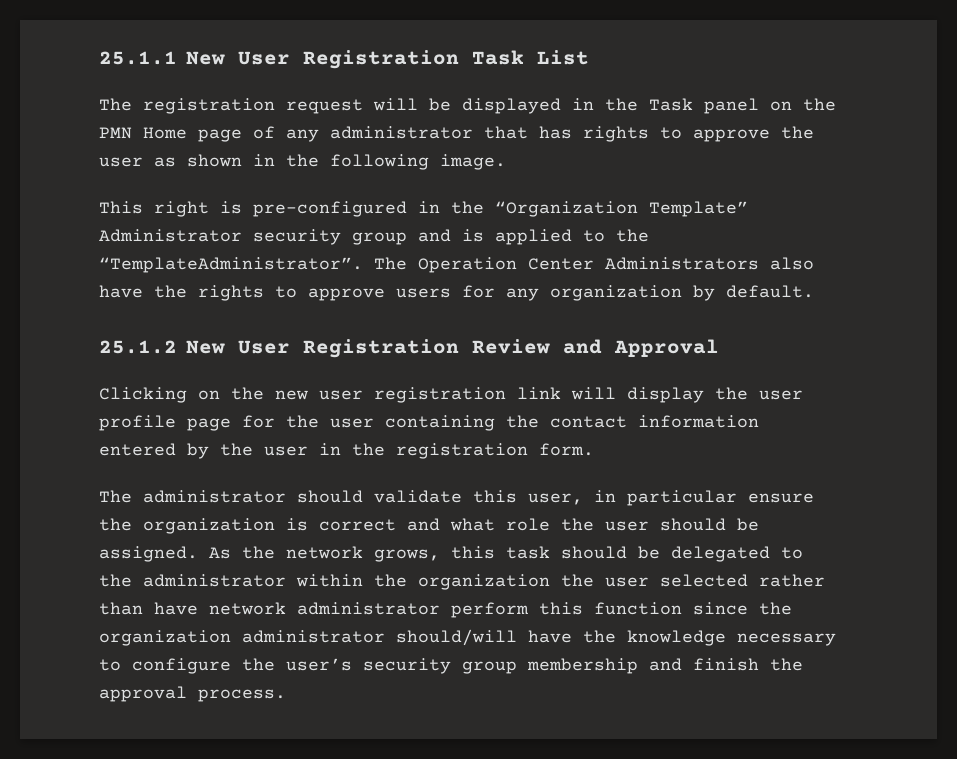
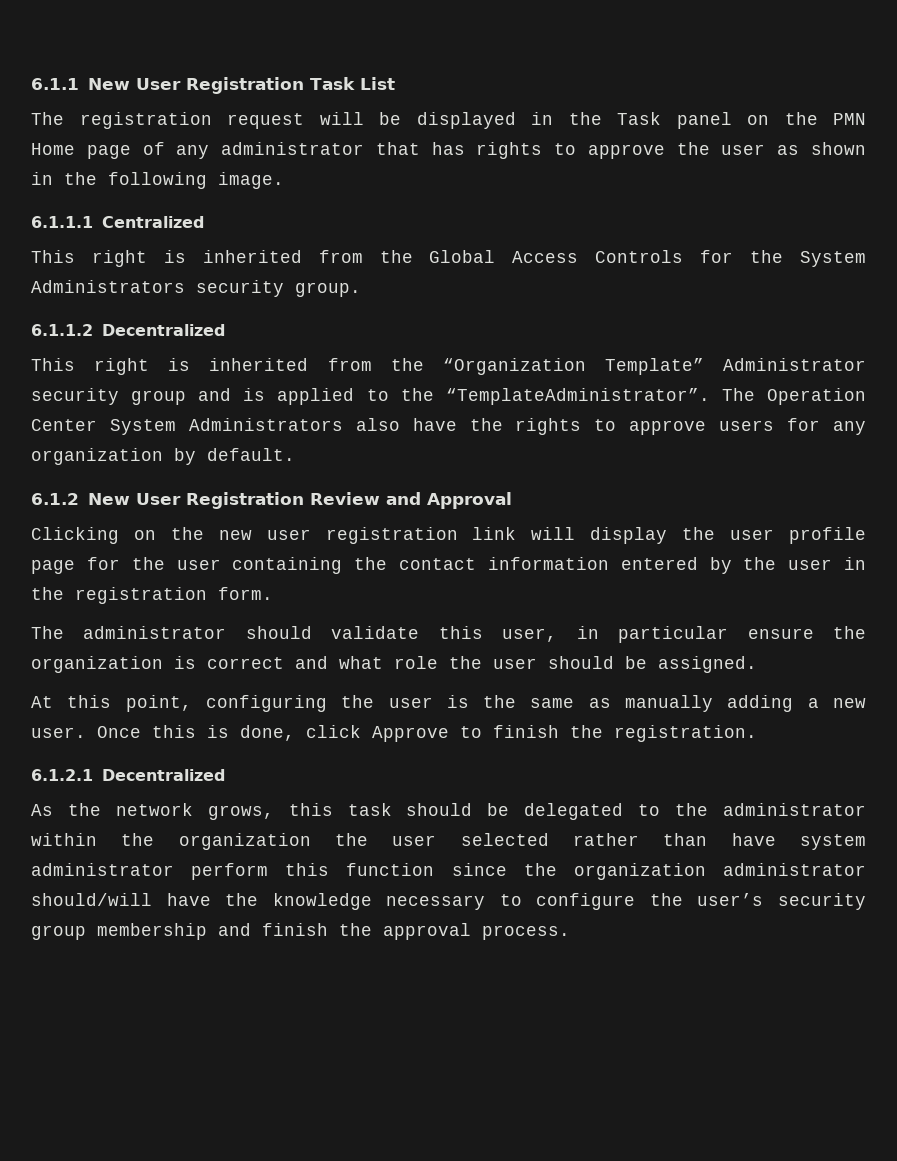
[99,51,177,65] 25.1.1 -> [31,78,79,90] 6.1.1
[99,201,440,217] // This right is pre-configured in -> [31,216,204,228] [31,250,866,267] [31,280,361,297] [31,324,225,336] [31,358,372,375] // 6.1.1.1 Centralized // This right is inherited from the Global Access Controls for the System Administrators security group. // 6.1.1.2 Decentralized // This right is inherited from
(594, 264) none -> [109,419,176,435] System
[99,340,177,354] 25.1.2 -> [31,493,79,505] 6.1.2
(198, 554) none -> [31,695,866,712] [31,725,757,742] [31,769,225,781] // At this point, configuring the user is the same as manually adding a new user. Once this is done, click Approve to finish the registration. // 6.1.2.1 Decentralized //
[209,602,286,615] network -> [800,834,867,850] system

